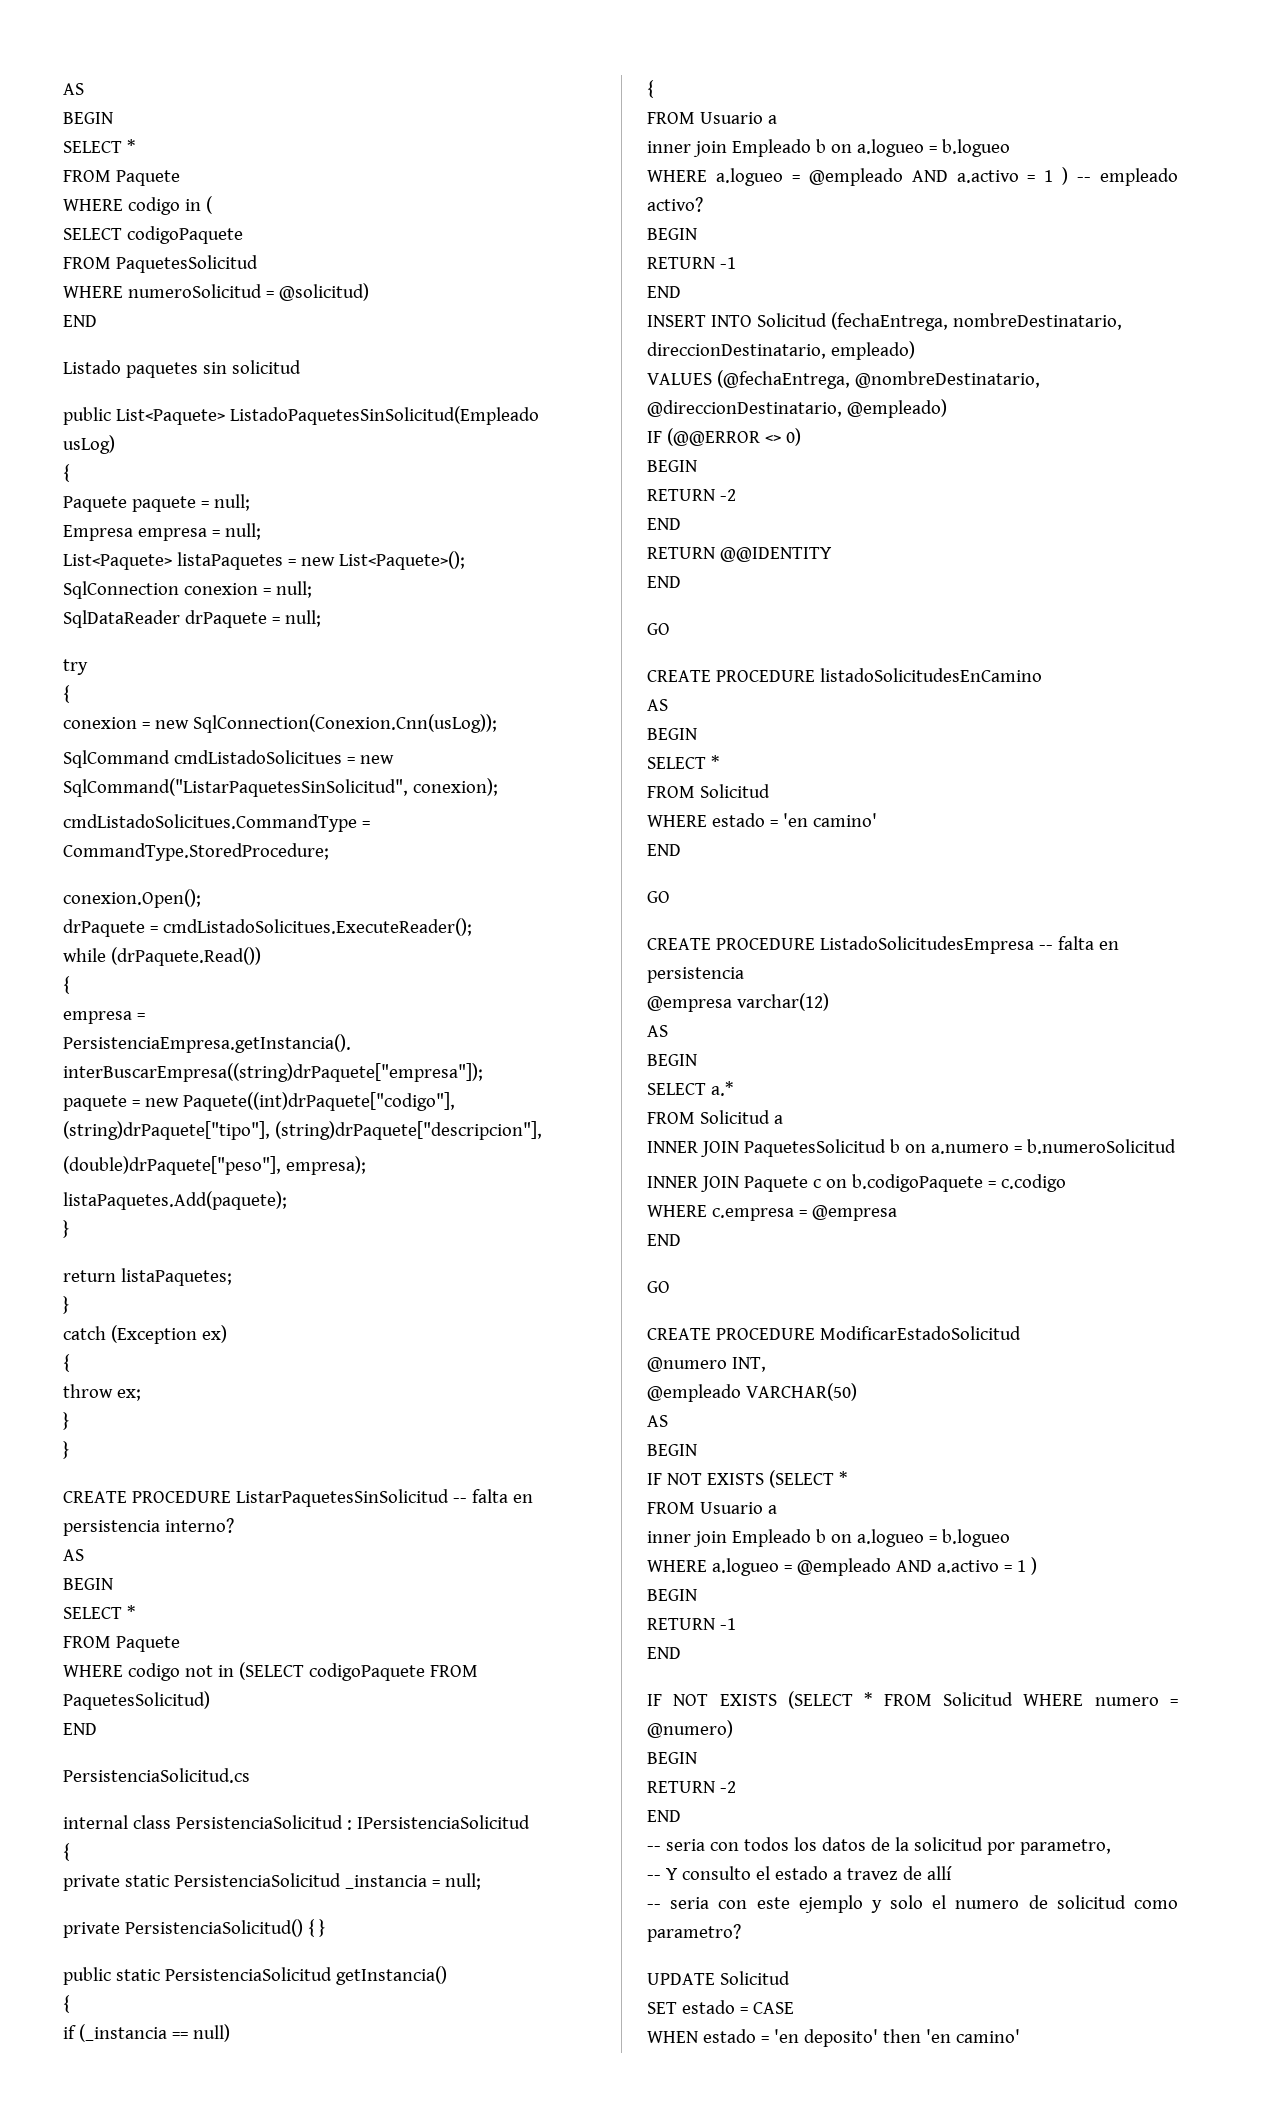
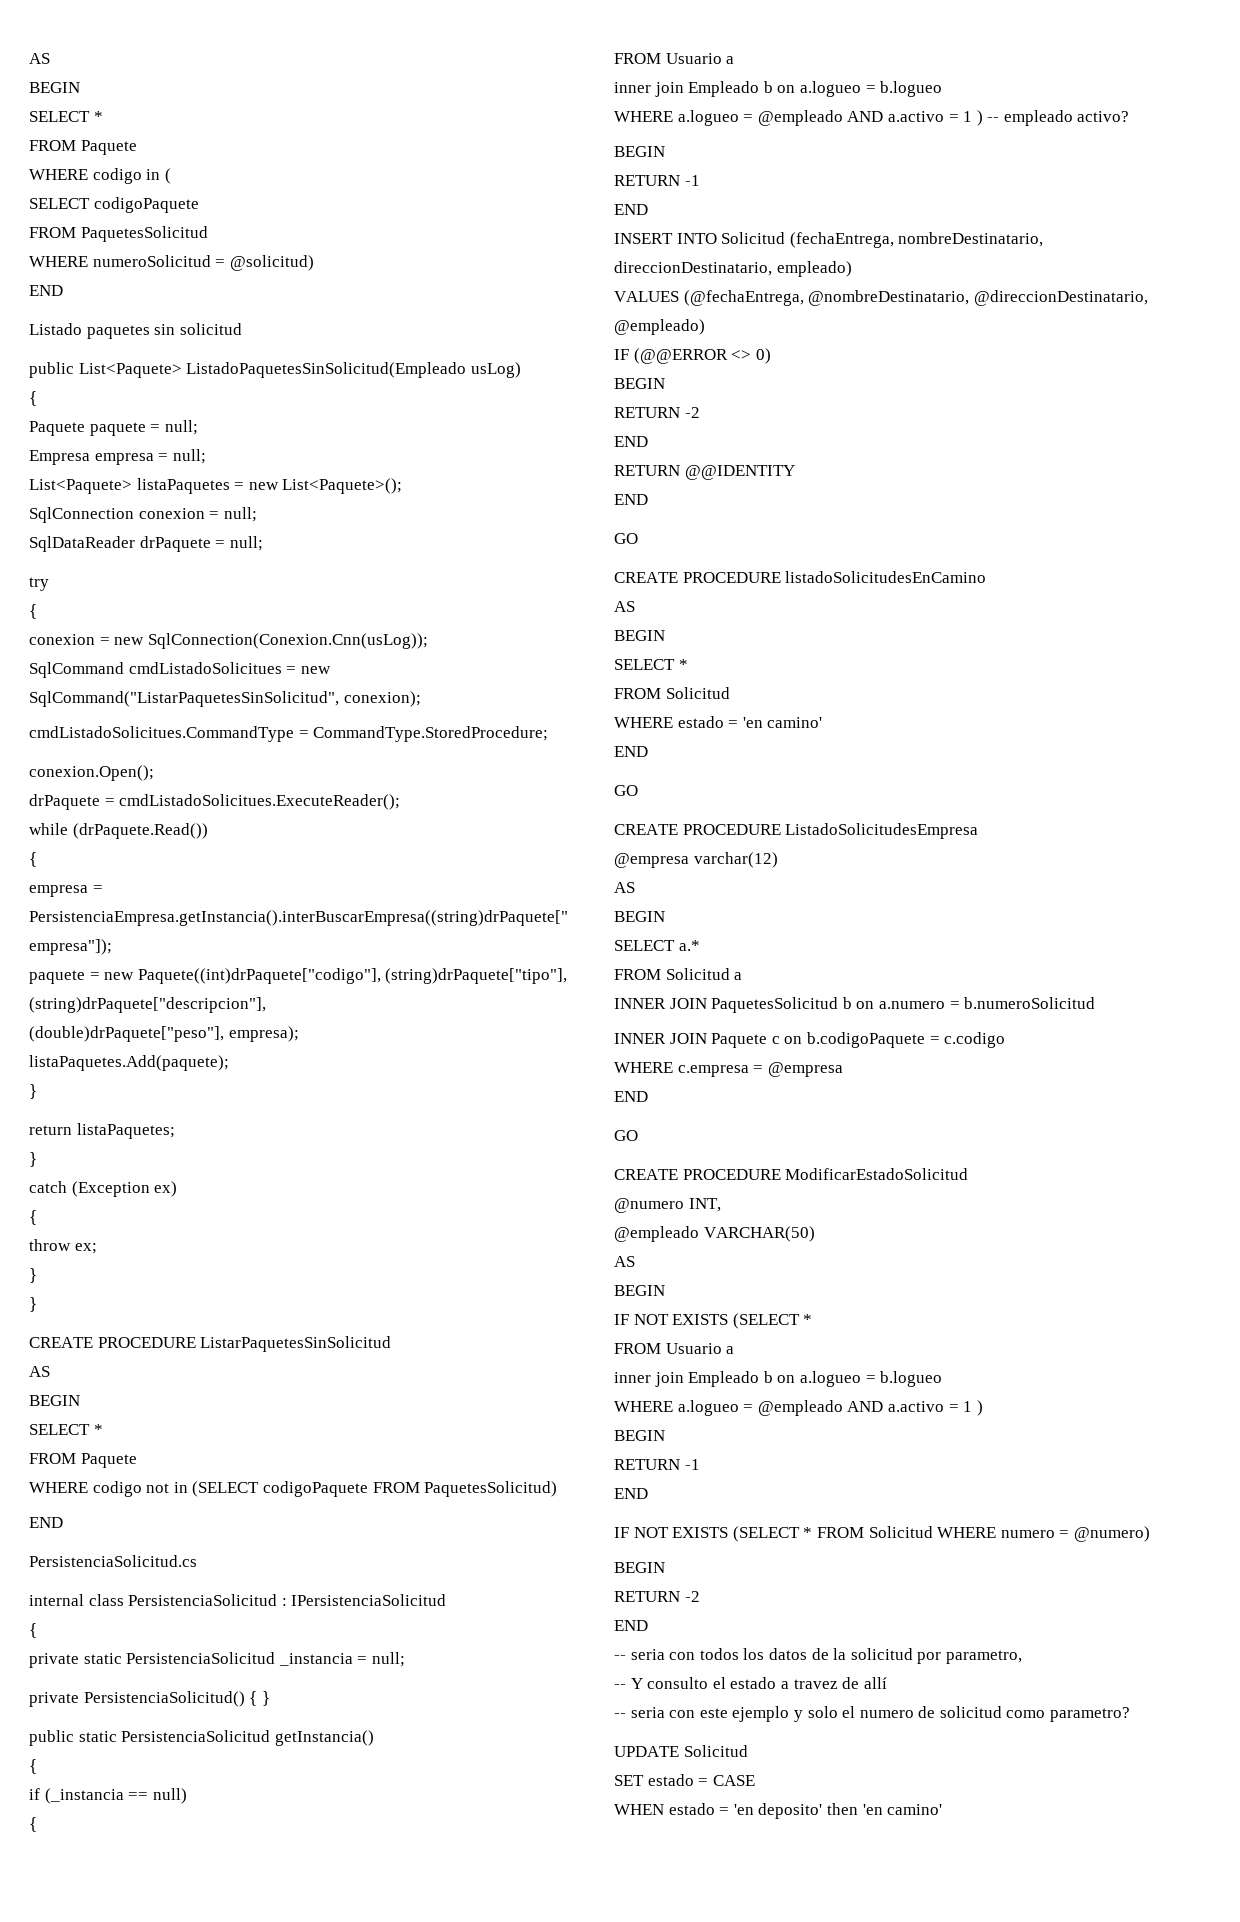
[452,1489,533,1503] [63,1518,234,1536] -- falta en persistencia interno? -> (392, 1344) none
[1038,936,1119,950] [647,967,744,983] -- falta en persistencia -> (979, 831) none

